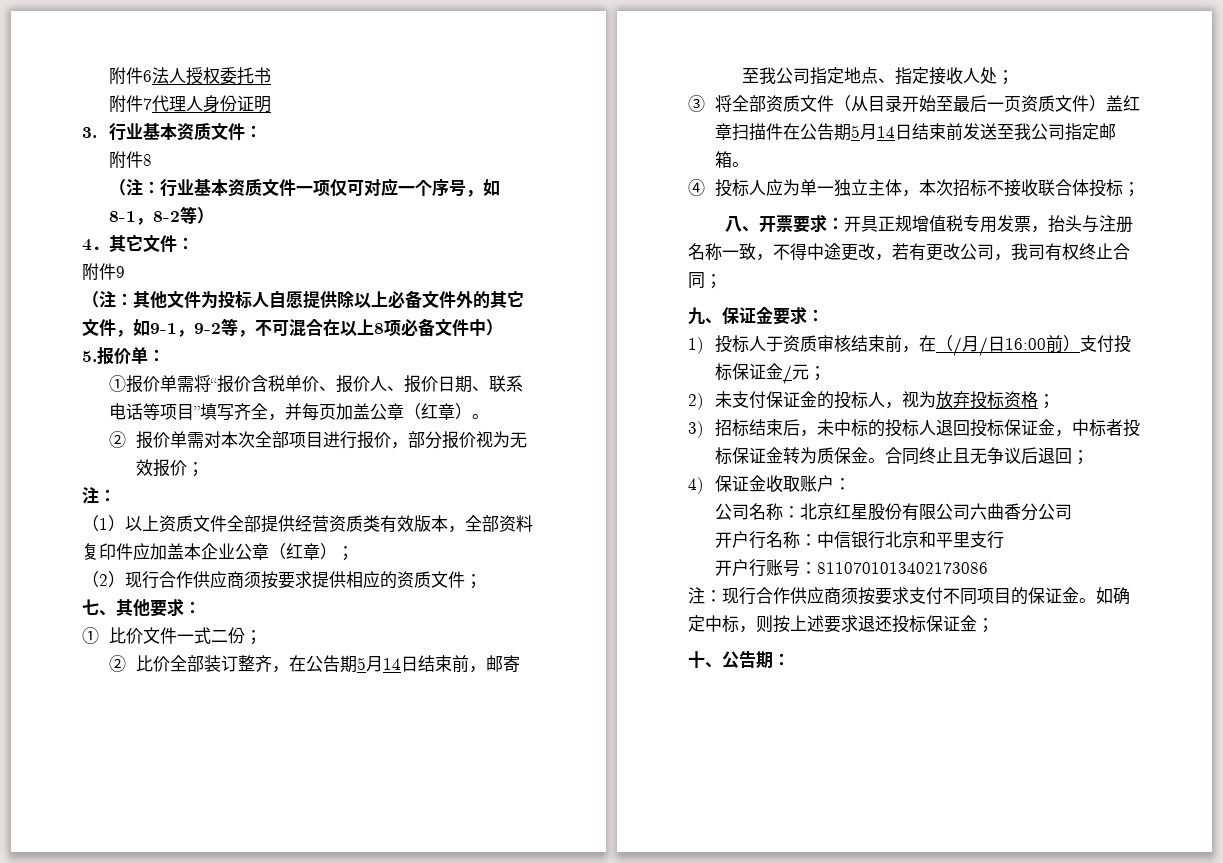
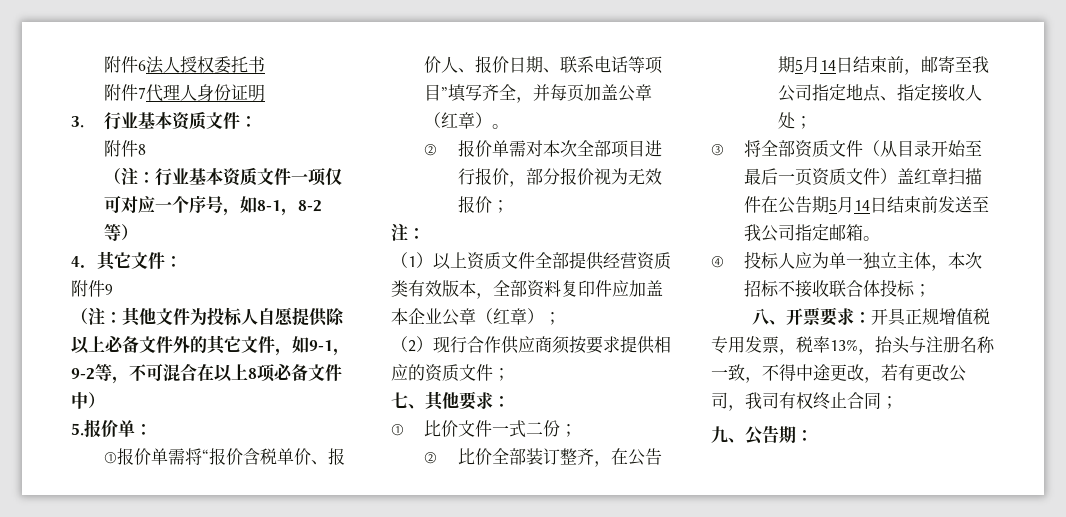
(1049, 229) none -> [796,336,875,355] 税率13%，
[722,306,824,325] [688,335,1132,356] [715,363,827,384] [688,391,1056,410] [688,419,1141,438] [715,447,1090,465] [688,475,852,494] [715,503,1073,521] [715,531,1005,549] [715,559,989,577] [688,587,1130,605] [688,615,994,633] [688,651,722,668] 保证金要求： // 1)投标人于资质审核结束前，在（/月/日16:00前）支付投标保证金/元； // 2)未支付保证金的投标人，视为放弃投标资格； // 3)招标结束后，未中标的投标人退回投标保证金，中标者投标保证金转为质保金。合同终止且无争议后退回； // 4)保证金收取账户： // 公司名称：北京红星股份有限公司六曲香分公司 // 开户行名称：中信银行北京和平里支行 // 开户行账号：8110701013402173086 // 注：现行合作供应商须按要求支付不同项目的保证金。如确定中标，则按上述要求退还投标保证金； // 十、 -> (745, 440) none

